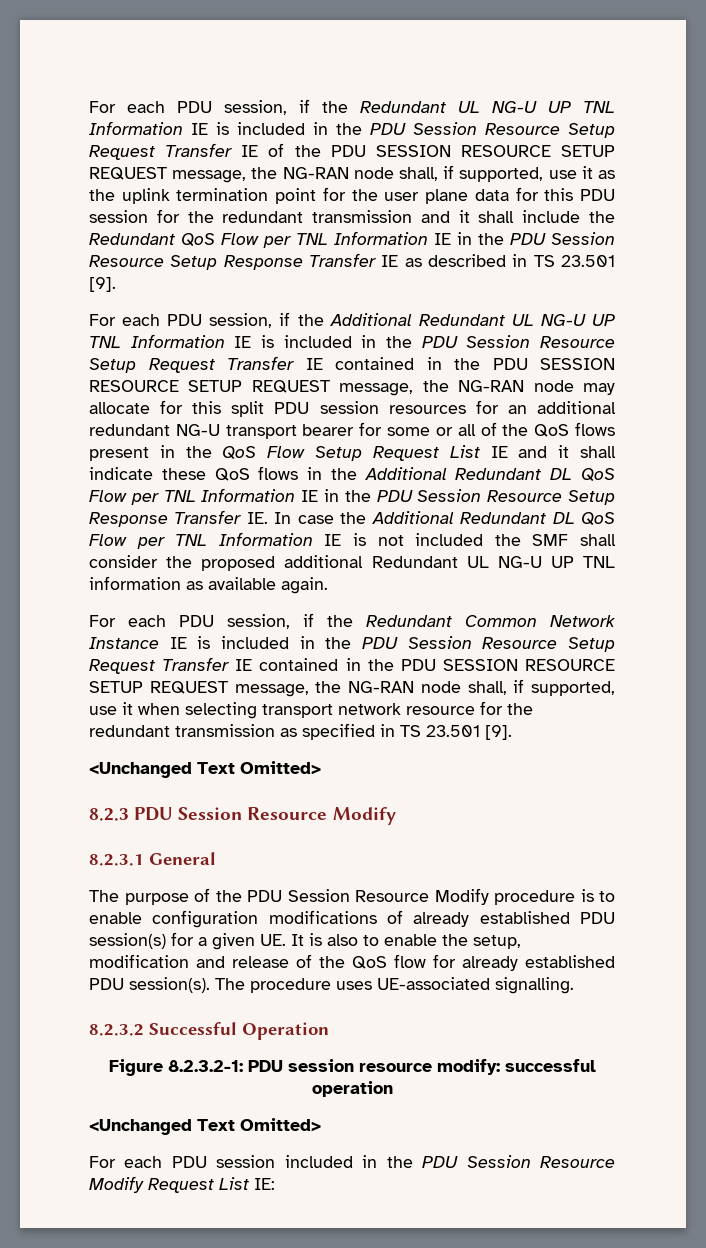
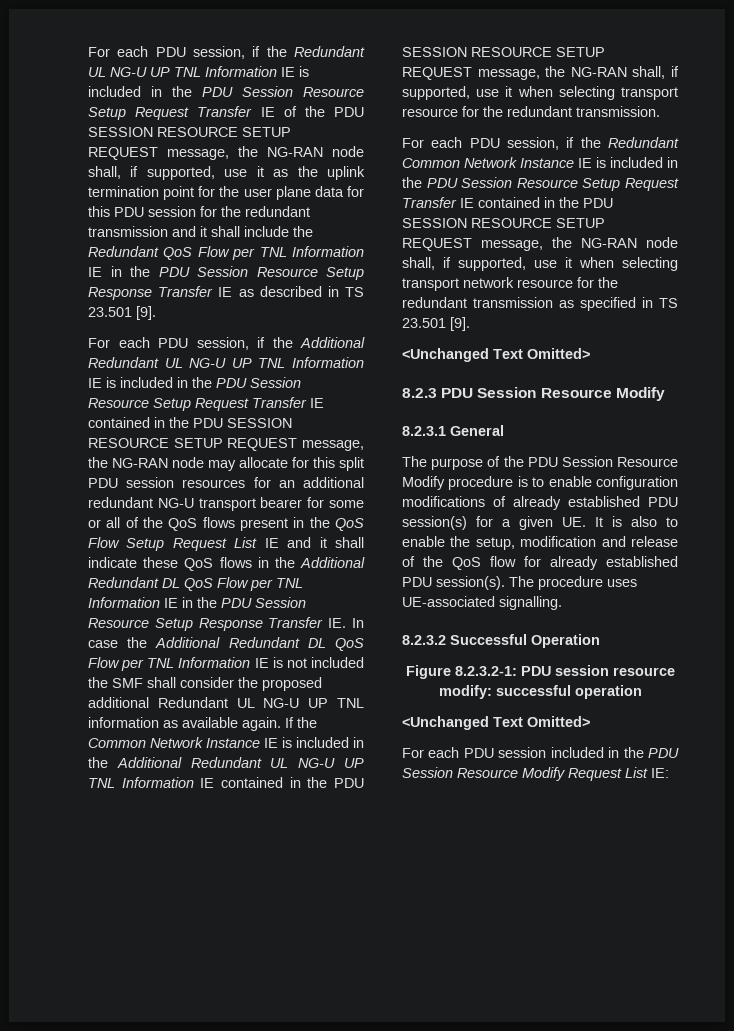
(328, 585) none -> [285,717,317,728] [88,737,364,748] [88,757,364,768] [88,777,364,788] [402,47,605,57] [402,66,679,80] [402,86,678,100] [402,106,660,117] If the Common Network Instance IE is included in the Additional Redundant UL NG-U UP TNL Information IE contained in the PDU SESSION RESOURCE SETUP REQUEST message, the NG-RAN shall, if supported, use it when selecting transport resource for the redundant transmission.

